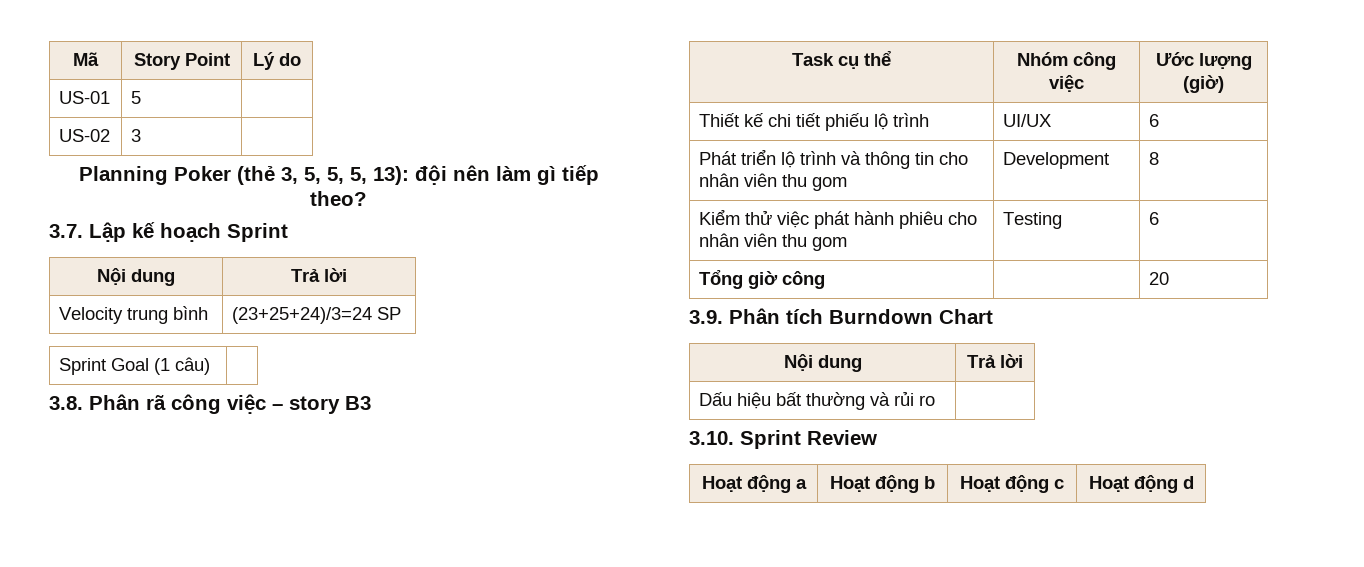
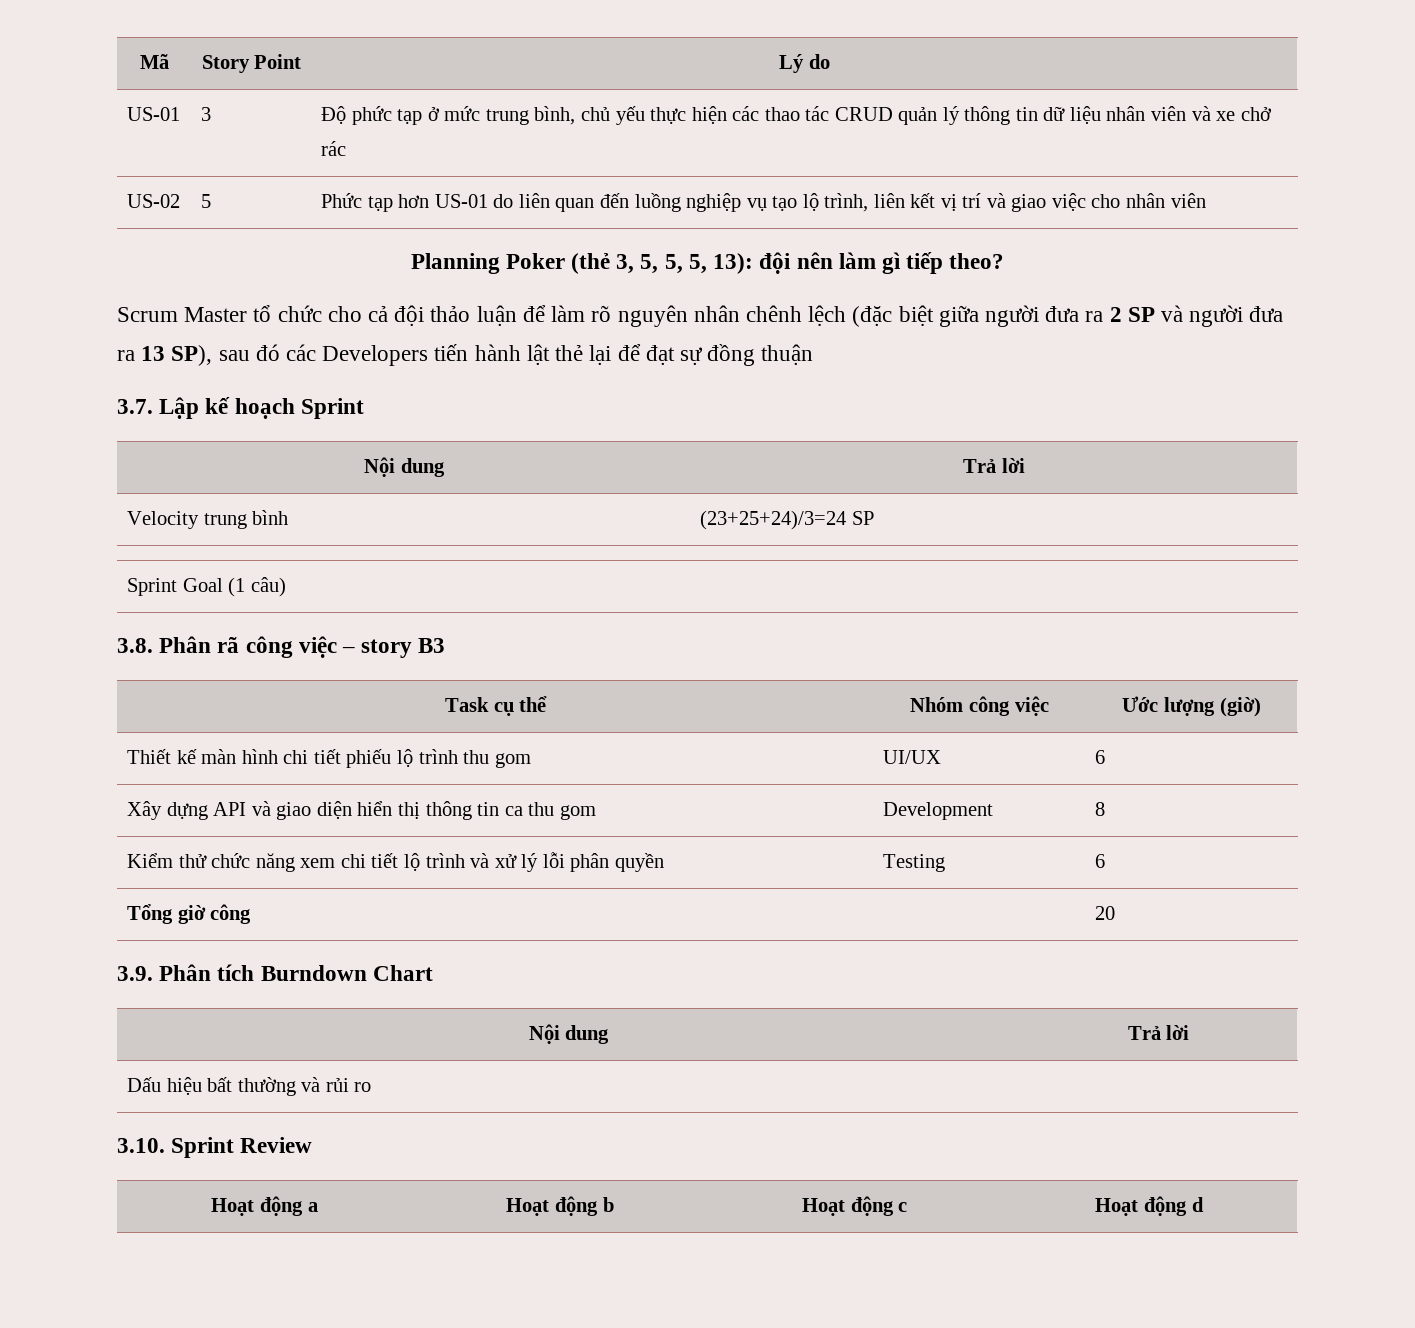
[131,91,142,104] [59,129,111,142] [131,129,142,142] 5 | // US-02 | 3 | -> [201,107,212,121] [321,106,1272,125] [321,141,347,156] [127,194,181,208] [201,194,212,208] [321,193,1206,212] 3 | Độ phức tạp ở mức trung bình, chủ yếu thực hiện các thao tác CRUD quản lý thông tin dữ liệu nhân viên và xe chở rác // US-02 | 5 | Phức tạp hơn US-01 do liên quan đến luồng nghiệp vụ tạo lộ trình, liên kết vị trí và giao việc cho nhân viên
(367, 198) none -> [117,305,1284,327] [117,344,814,366] // Scrum Master tổ chức cho cả đội thảo luận để làm rõ nguyên nhân chênh lệch (đặc biệt giữa người đưa ra 2 SP và người đưa ra 13 SP), sau đó các Developers tiến hành lật thẻ lại để đạt sự đồng thuận
(765, 120) none -> [201,749,278,764] màn hình
(930, 120) none -> [463,750,531,768] thu gom
[699,149,969,169] [699,173,778,187] Phát triển lộ trình và thông tin cho nhân viên -> [127,801,523,820] Xây dựng API và giao diện hiển thị thông tin ca
[777,211,978,229] [699,233,848,251] việc phát hành phiêu cho nhân viên thu gom -> [211,852,664,872] chức năng xem chi tiết lộ trình và xử lý lỗi phân quyền

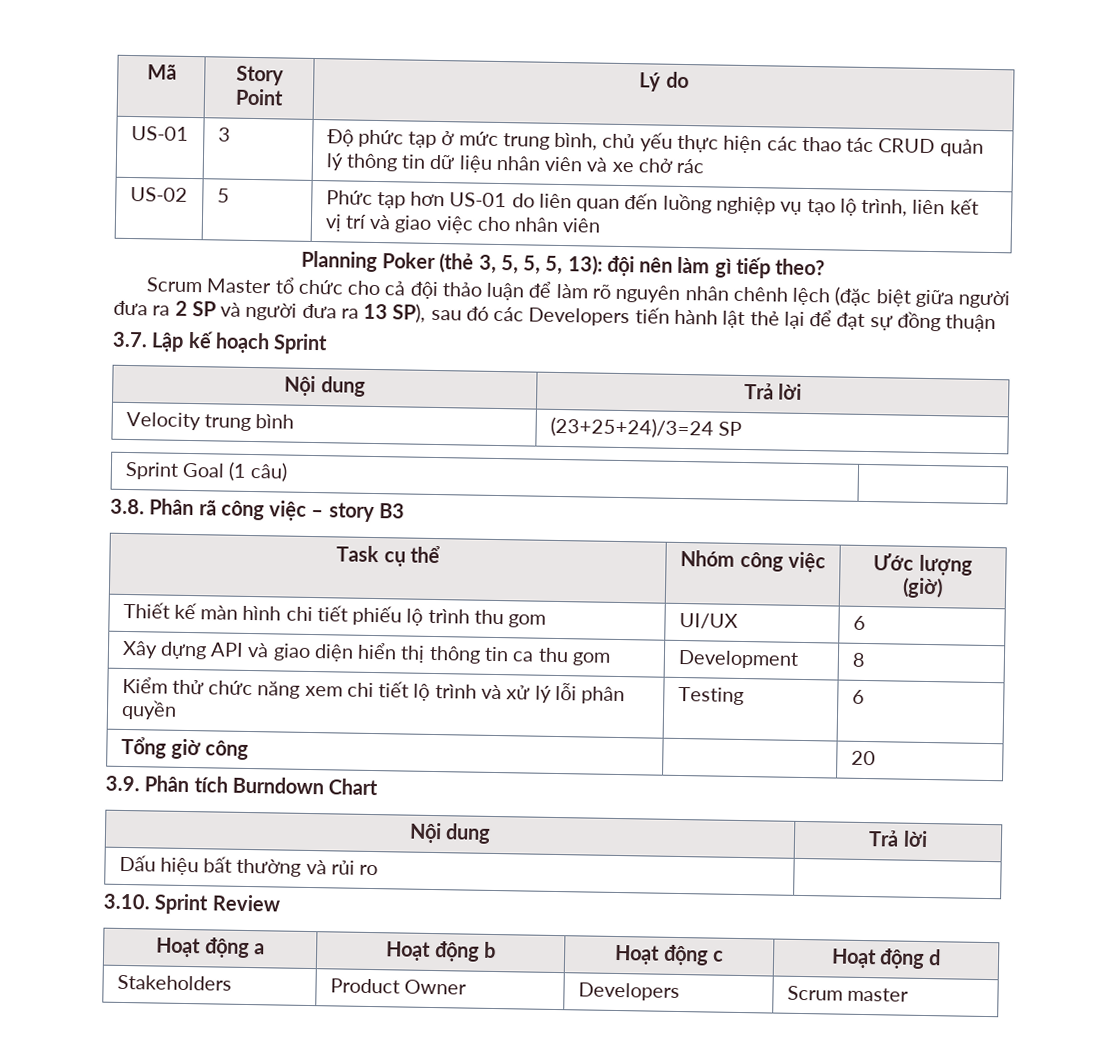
(1204, 1204) none -> [116,974,232,991] [329,978,467,995] [577,982,680,1002] [786,985,909,1002] // Stakeholders | Product Owner | Developers | Scrum master

